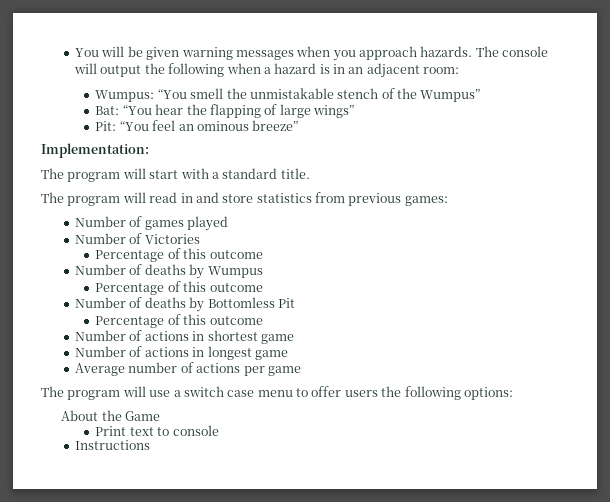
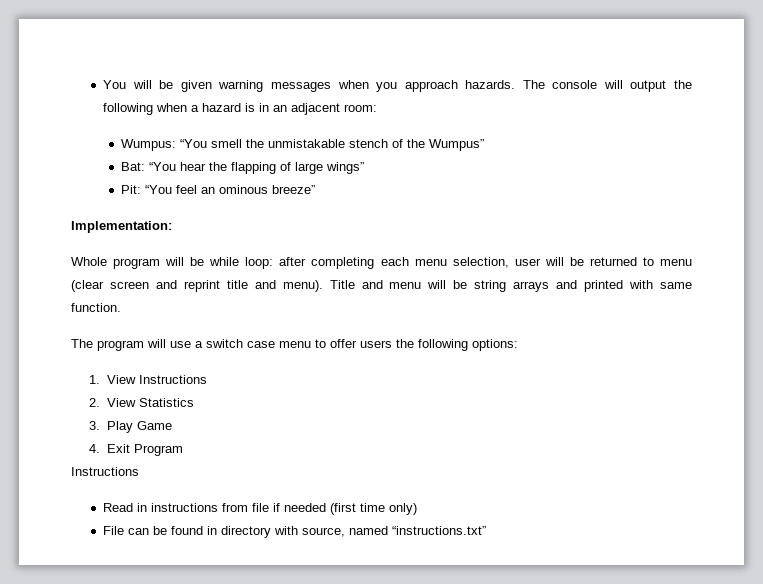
[41,168,310,182] [41,192,448,206] [75,216,229,231] [75,233,200,244] [95,248,263,262] [75,264,263,279] [95,281,263,295] [75,297,295,312] [95,314,263,328] [75,330,294,344] [75,346,288,360] [75,362,301,376] The program will start with a standard title. // The program will read in and store statistics from previous games: // Number of games played // Number of Victories // Percentage of this outcome // Number of deaths by Wumpus // Percentage of this outcome // Number of deaths by Bottomless Pit // Percentage of this outcome // Number of actions in shortest game // Number of actions in longest game // Average number of actions per game -> [71,257,692,269] [71,280,693,292] [71,303,121,312] Whole program will be while loop: after completing each menu selection, user will be returned to menu (clear screen and reprint title and menu). Title and menu will be string arrays and printed with same function.
[61,410,161,421] [95,425,219,436] [75,440,151,450] About the Game // Print text to console // Instructions -> [88,375,207,384] [88,398,194,407] [88,421,172,433] [88,444,183,456] [71,467,139,476] [103,503,418,515] [103,526,487,538] 1. View Instructions // 2. View Statistics // 3. Play Game // 4. Exit Program // Instructions // Read in instructions from file if needed (first time only) // File can be found in directory with source, named “instructions.txt”

